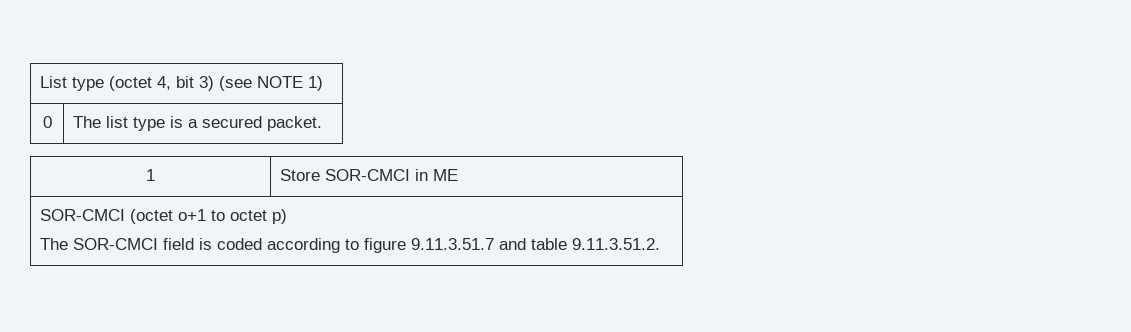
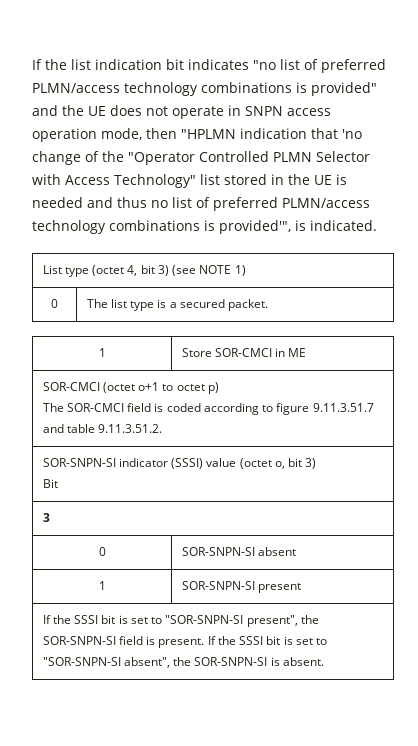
(40, 82) none -> [32,59,386,73] [32,82,377,96] [32,105,331,119] [32,128,362,142] [32,151,370,165] [32,174,347,188] [32,197,370,211] [32,220,377,234] If the list indication bit indicates "no list of preferred PLMN/access technology combinations is provided" and the UE does not operate in SNPN access operation mode, then "HPLMN indication that 'no change of the "Operator Controlled PLMN Selector with Access Technology" list stored in the UE is needed and thus no list of preferred PLMN/access technology combinations is provided'", is indicated. //
(661, 244) none -> [42,458,317,469] [42,479,58,488] [42,513,50,522] [98,547,106,556] [181,547,296,556] [98,581,106,590] [181,581,301,593] [42,615,319,627] [42,636,328,648] [42,657,324,668] // SOR-SNPN-SI indicator (SSSI) value (octet o, bit 3) // Bit // 3 // 0 | SOR-SNPN-SI absent // 1 | SOR-SNPN-SI present // If the SSSI bit is set to "SOR-SNPN-SI present", the SOR-SNPN-SI field is present. If the SSSI bit is set to "SOR-SNPN-SI absent", the SOR-SNPN-SI is absent.

